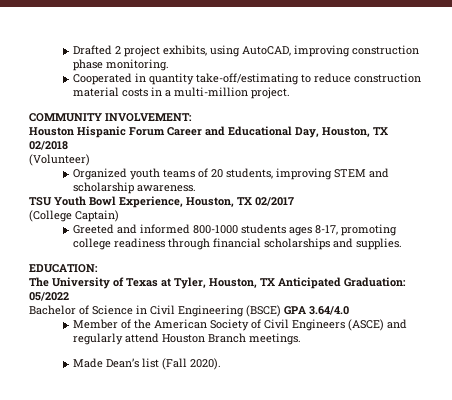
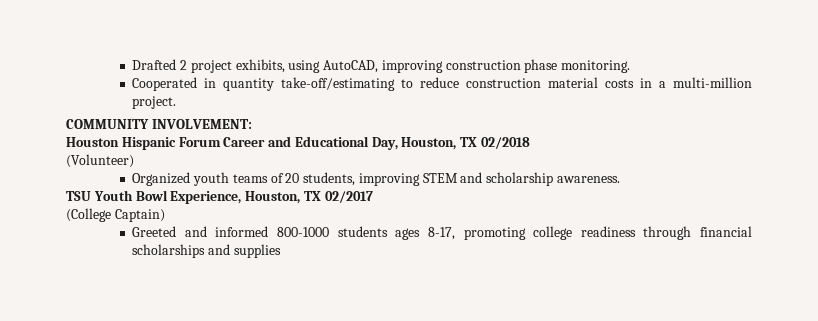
[356,238,403,250] [29,264,98,273] [29,277,406,289] [29,292,69,301] [29,305,349,317] [73,319,408,331] [73,333,302,345] [73,358,222,370] supplies. // EDUCATION: // The University of Texas at Tyler, Houston, TX Anticipated Graduation: 05/2022 // Bachelor of Science in Civil Engineering (BSCE) GPA 3.64/4.0 // Member of the American Society of Civil Engineers (ASCE) and regularly attend Houston Branch meetings. // Made Dean’s list (Fall 2020). -> [233,244,281,258] supplies

